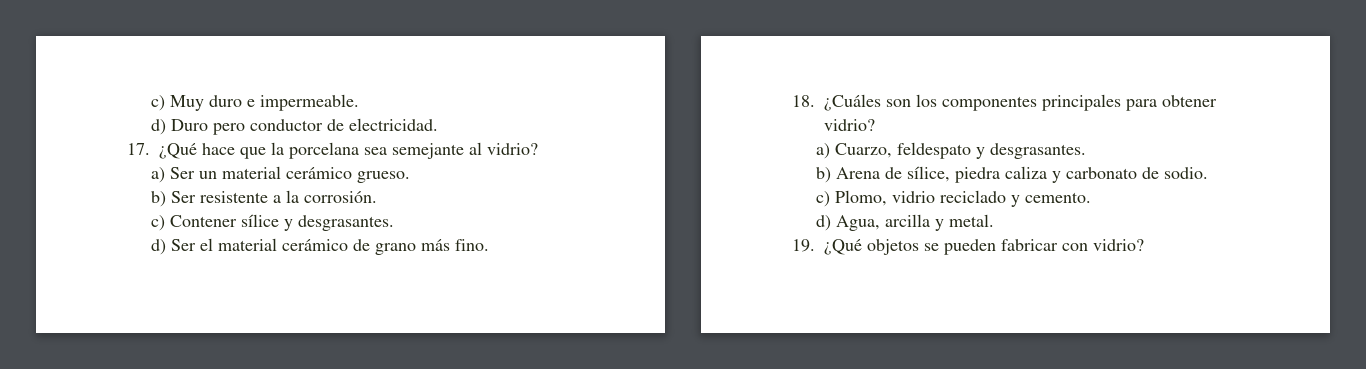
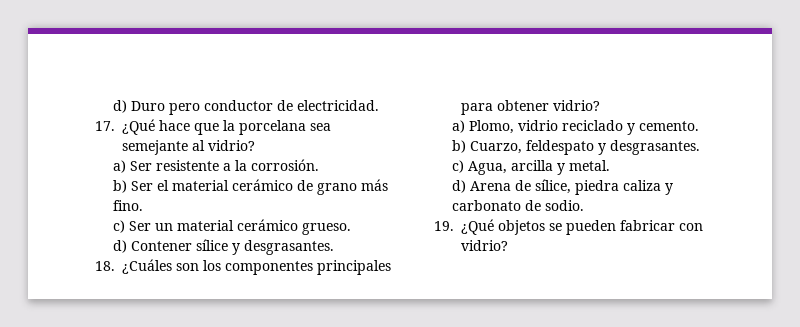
[150,94,359,111] c) Muy duro e impermeable. // -> (113, 106) none
[198,166,410,183] [150,190,377,207] [150,214,394,231] [150,239,166,255] un material cerámico grueso. // b) Ser resistente a la corrosión. // c) Contener sílice y desgrasantes. // d) -> [156,159,320,171] [113,180,128,193] resistente a la corrosión. // b)
(489, 245) none -> [113,219,352,235] [113,239,335,255] // c) Ser un material cerámico grueso. // d) Contener sílice y desgrasantes.
[834,142,1086,159] [815,167,831,183] Cuarzo, feldespato y desgrasantes. // b) -> [469,120,700,135] [452,140,701,155] [452,160,611,175] [452,180,467,193] Plomo, vidrio reciclado y cemento. // b) Cuarzo, feldespato y desgrasantes. // c) Agua, arcilla y metal. // d)
[815,190,1091,207] [815,214,994,231] // c) Plomo, vidrio reciclado y cemento. // d) Agua, arcilla y metal. -> (585, 205) none

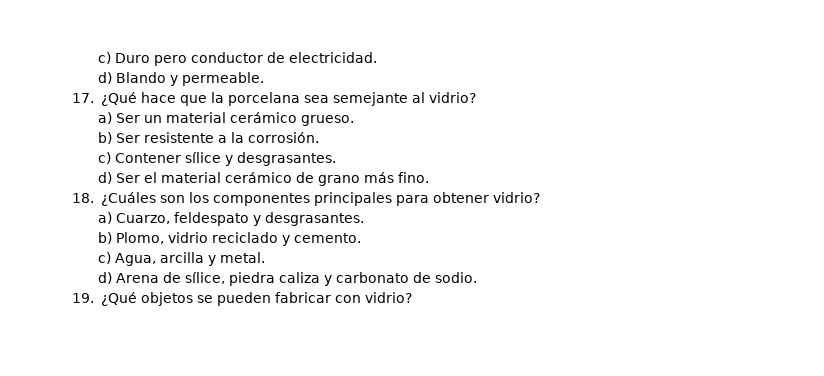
[113,100,128,113] d) -> [98,52,112,64] c)
(380, 105) none -> [98,72,265,86] // d) Blando y permeable.
[156,159,320,171] [113,180,128,193] resistente a la corrosión. // b) -> [144,112,355,126] [98,132,320,144] [98,152,337,166] [98,172,113,184] un material cerámico grueso. // b) Ser resistente a la corrosión. // c) Contener sílice y desgrasantes. // d)
[113,219,352,235] [113,239,335,255] // c) Ser un material cerámico grueso. // d) Contener sílice y desgrasantes. -> (430, 177) none
(466, 126) none -> [116,212,365,226] [98,232,113,244] Cuarzo, feldespato y desgrasantes. // b)
[452,140,701,155] // b) Cuarzo, feldespato y desgrasantes. -> (362, 238) none

